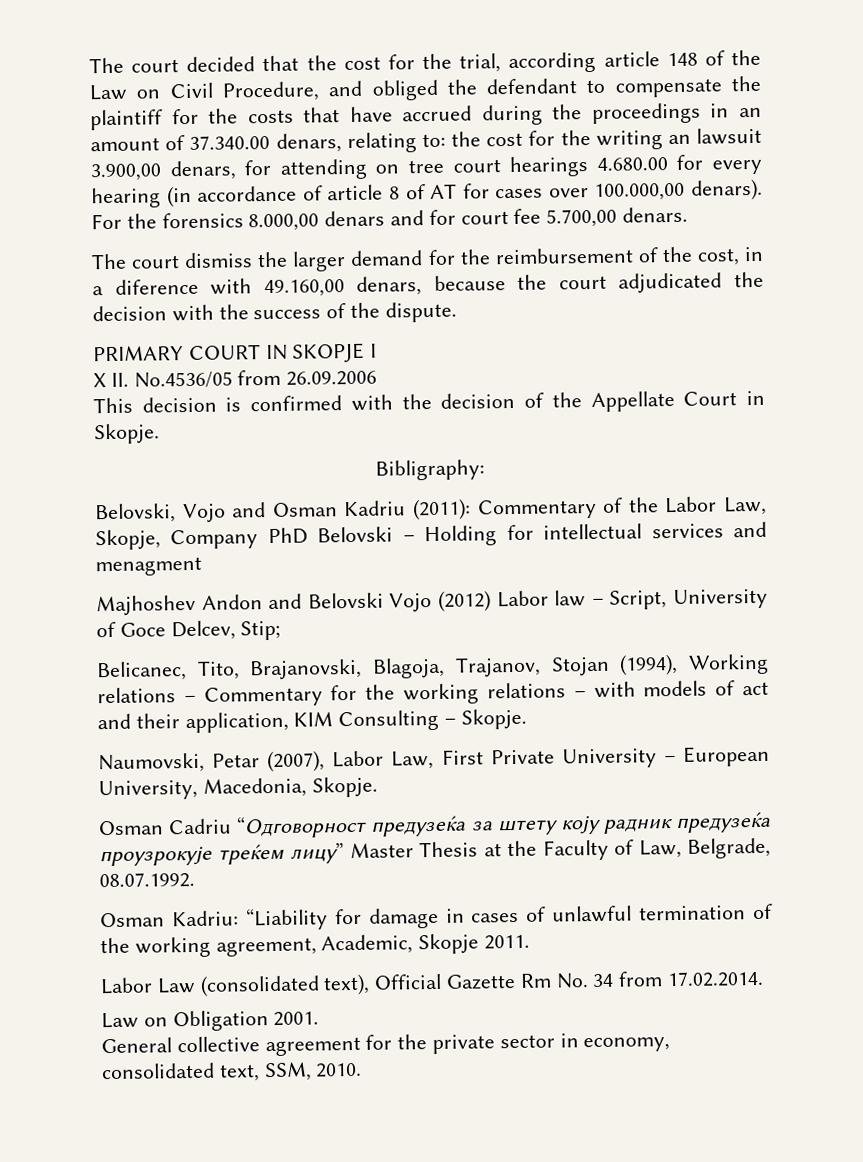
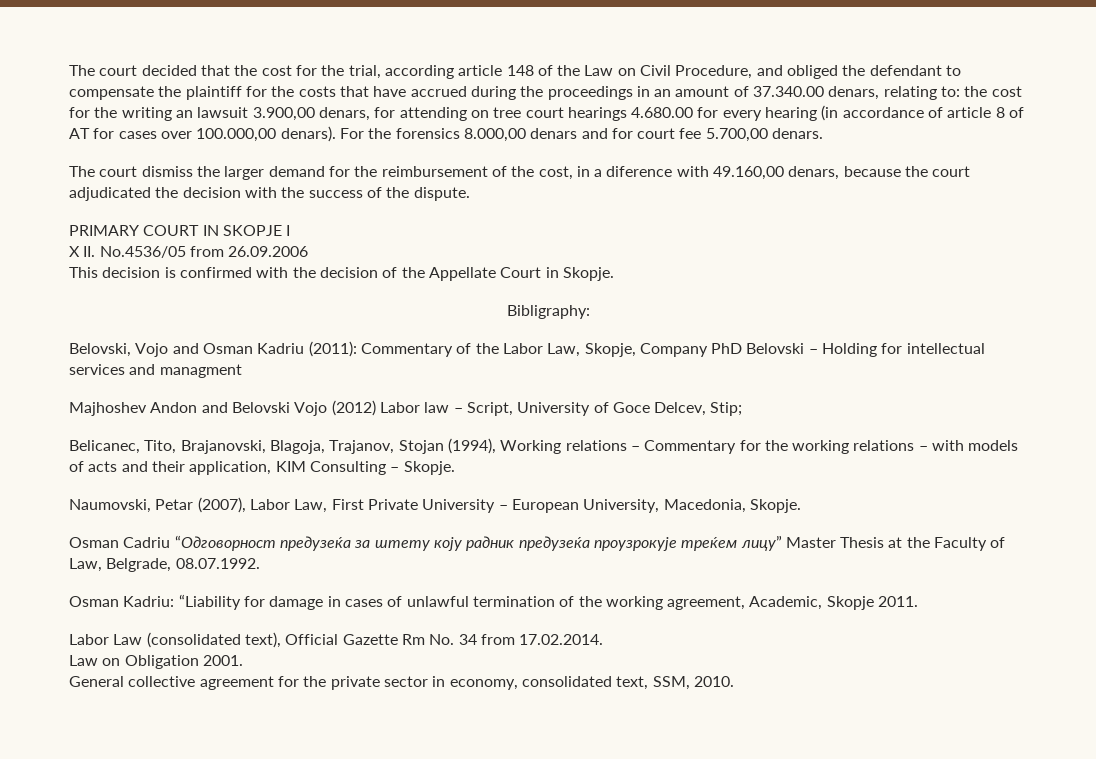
[95,556,202,577] menagment -> [159,364,242,378] managment
[742,681,770,696] act -> [88,461,118,472] acts

